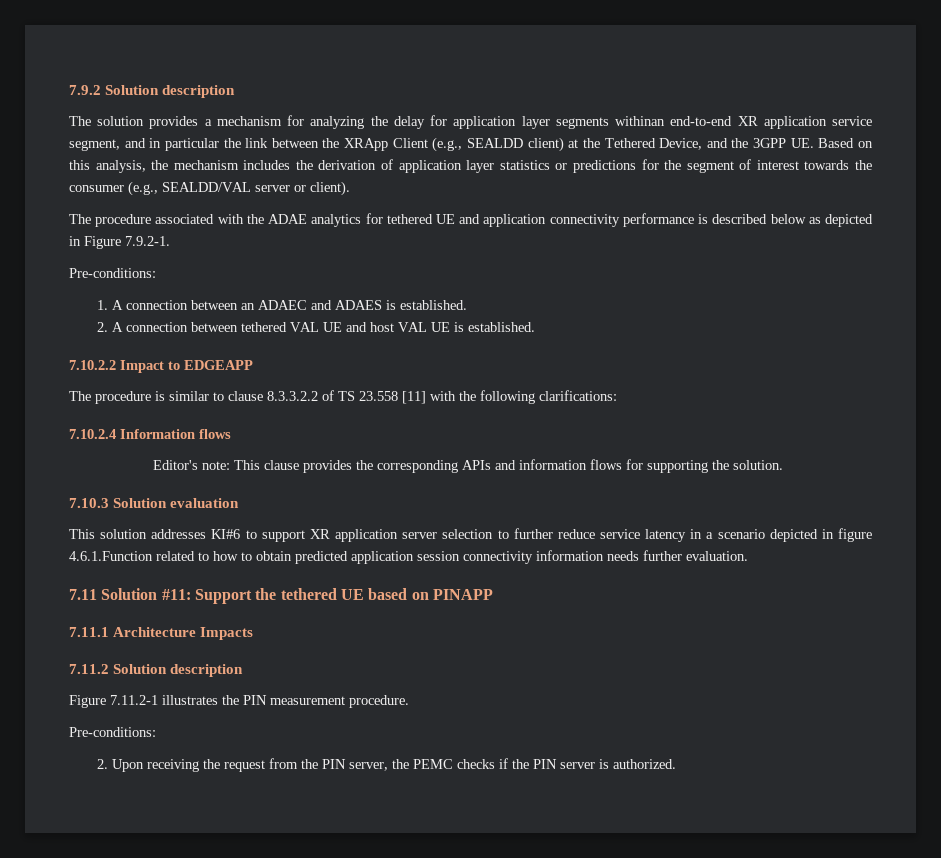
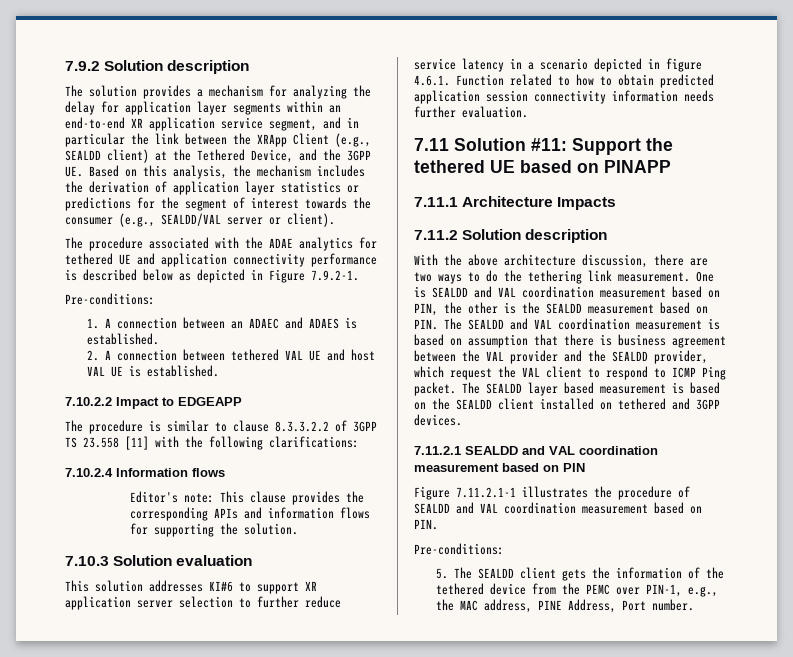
[615,116,666,126] withinan -> [287,101,341,113] within an
(334, 395) none -> [353,421,377,432] 3GPP
[69,551,153,561] 4.6.1.Function -> [414,74,504,86] 4.6.1. Function
[69,695,158,708] // Figure 7.11.2-1 -> [414,254,708,268] [414,270,714,284] [414,286,720,298] [414,302,708,316] [414,318,720,330] [414,334,726,348] [414,350,708,364] [414,366,726,380] [414,382,720,396] [414,398,720,410] [414,414,462,426] [414,446,658,455] [414,463,585,472] [414,486,516,500] // With the above architecture discussion, there are two ways to do the tethering link measurement. One is SEALDD and VAL coordination measurement based on PIN, the other is the SEALDD measurement based on PIN. The SEALDD and VAL coordination measurement is based on assumption that there is business agreement between the VAL provider and the SEALDD provider, which request the VAL client to respond to ICMP Ping packet. The SEALDD layer based measurement is based on the SEALDD client installed on tethered and 3GPP devices. // 7.11.2.1 SEALDD and VAL coordination measurement based on PIN // Figure 7.11.2.1-1
[243,695,409,708] [69,727,156,737] [96,758,676,772] PIN measurement procedure. // Pre-conditions: // 2. Upon receiving the request from the PIN server, the PEMC checks if the PIN server is authorized. -> [618,486,690,500] [414,502,702,514] [414,519,438,530] [414,543,504,555] [435,567,724,581] [435,583,718,597] [435,599,694,613] procedure of SEALDD and VAL coordination measurement based on PIN. // Pre-conditions: // 5. The SEALDD client gets the information of the tethered device from the PEMC over PIN-1, e.g., the MAC address, PINE Address, Port number.

